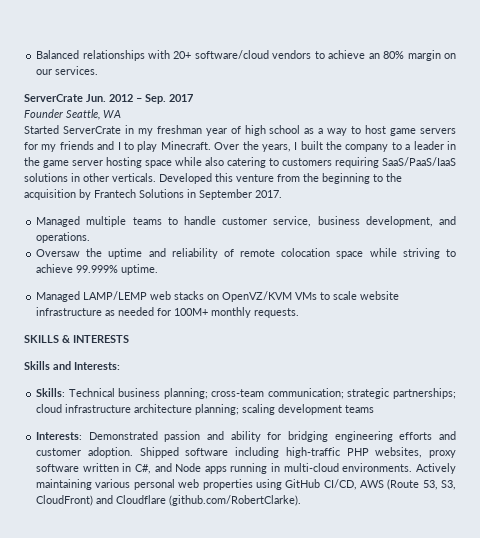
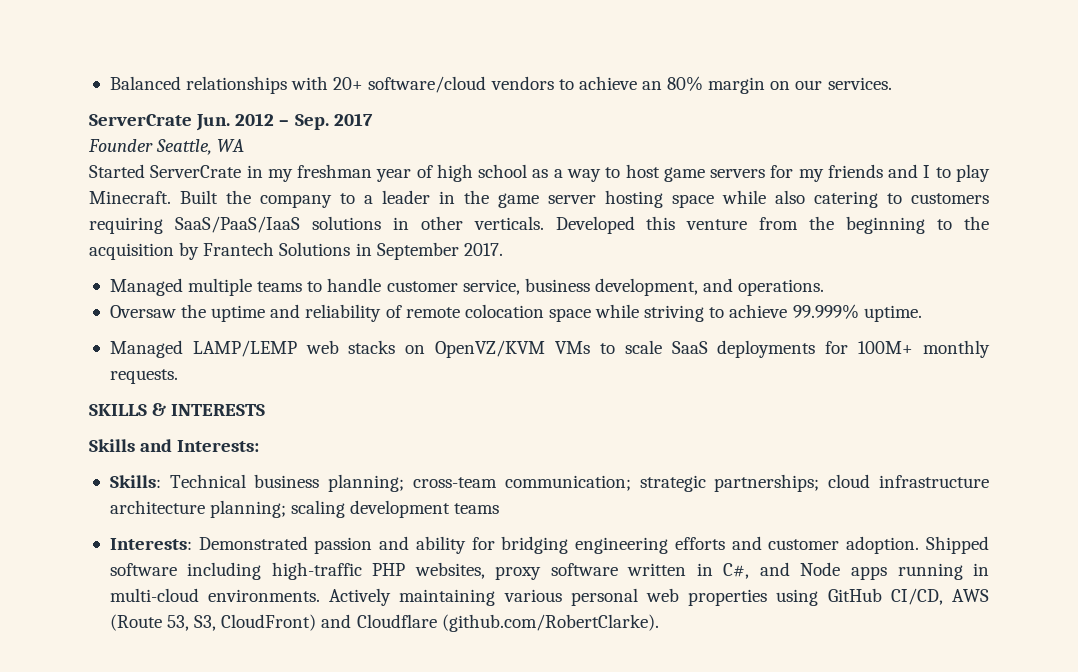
[214,141,323,152] Over the years, I built -> [180,190,218,204] Built
[360,291,400,300] [36,307,155,316] website infrastructure as needed -> [671,340,816,358] SaaS deployments

